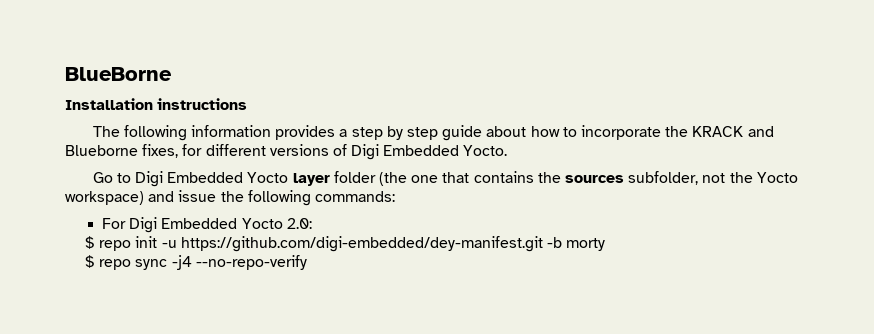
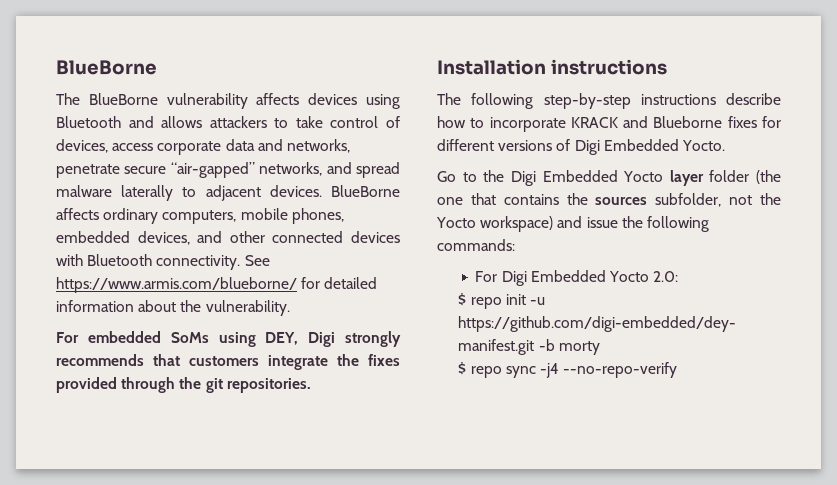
[65,98,248,110] [92,125,527,141] Installation instructions // The following information provides a step by step guide about -> [56,93,400,109] [56,116,400,128] [56,139,350,155] [56,162,400,178] [56,185,400,201] [56,208,344,224] [56,231,400,245] [56,254,270,270] [56,277,378,293] [56,300,290,316] [56,331,401,347] [56,354,400,370] [56,377,311,393] [437,59,667,75] [437,93,781,109] The BlueBorne vulnerability affects devices using Bluetooth and allows attackers to take control of devices, access corporate data and networks, penetrate secure “air-gapped” networks, and spread malware laterally to adjacent devices. BlueBorne affects ordinary computers, mobile phones, embedded devices, and other connected devices with Bluetooth connectivity. See https://www.armis.com/blueborne/ for detailed information about the vulnerability. // For embedded SoMs using DEY, Digi strongly recommends that customers integrate the fixes provided through the git repositories. // Installation instructions // The following step-by-step instructions describe
[665,126,689,137] the -> (566, 124) none
[142,144,179,158] fixes, -> [727,116,757,128] fixes
(131, 178) none -> [483,170,505,182] the

